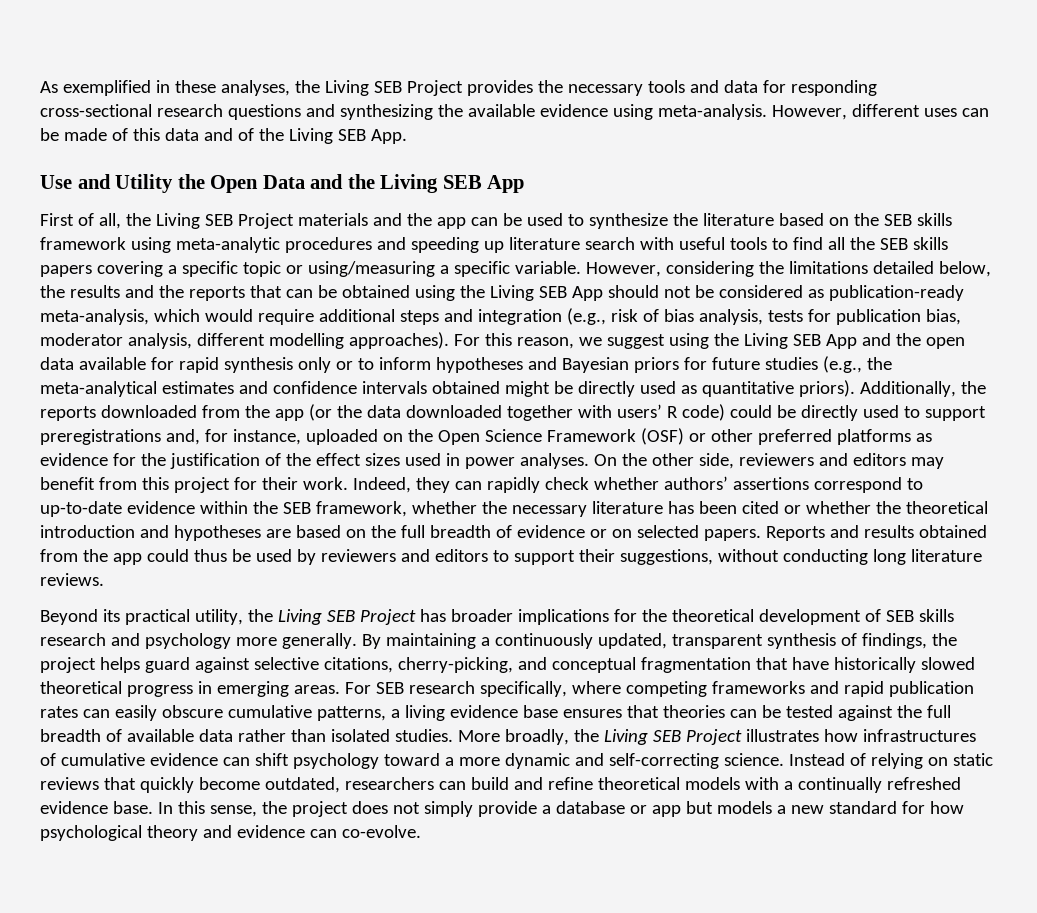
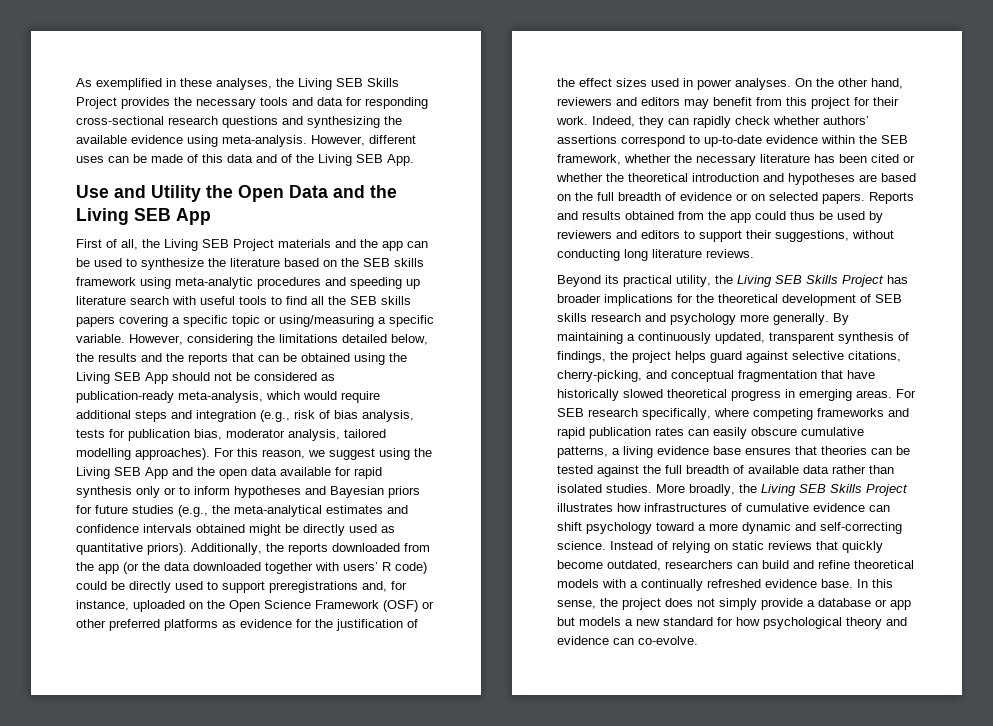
(402, 87) none -> [367,78,399,87] Skills
[196,333,265,346] different -> [344,429,386,438] tailored
[698,453,734,469] side, -> [871,78,903,89] hand,
(355, 616) none -> [806,275,838,284] Skills
(681, 736) none -> [830,484,862,493] Skills

